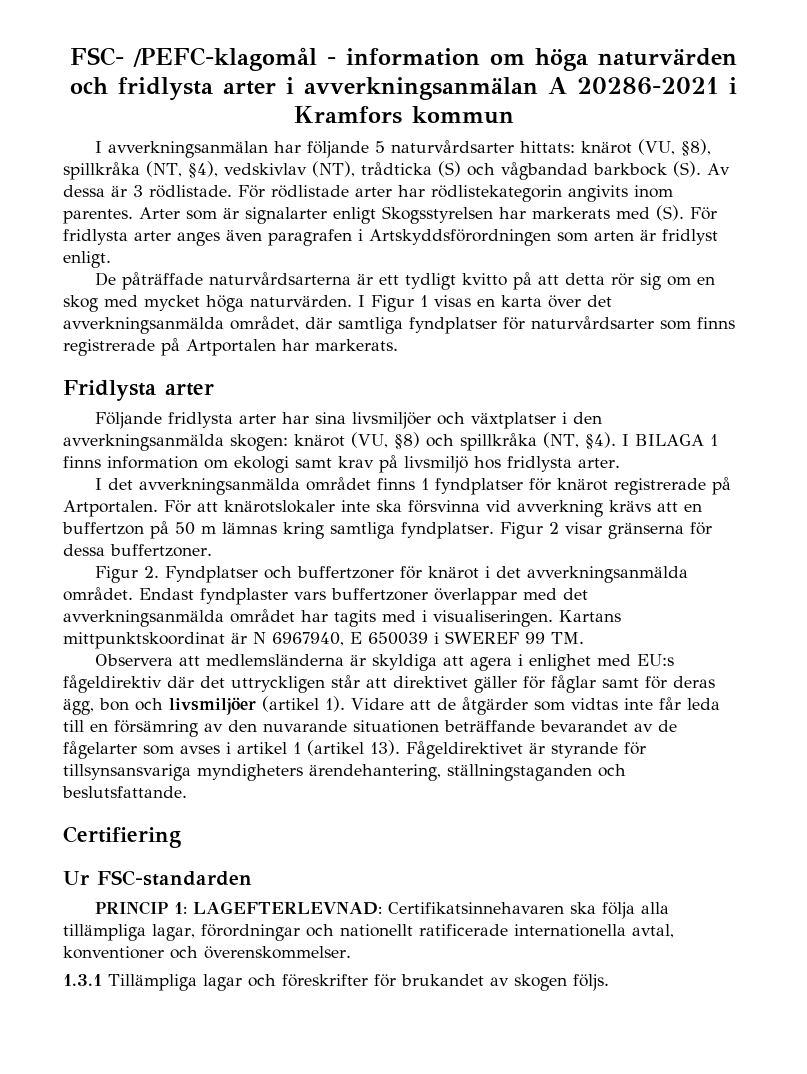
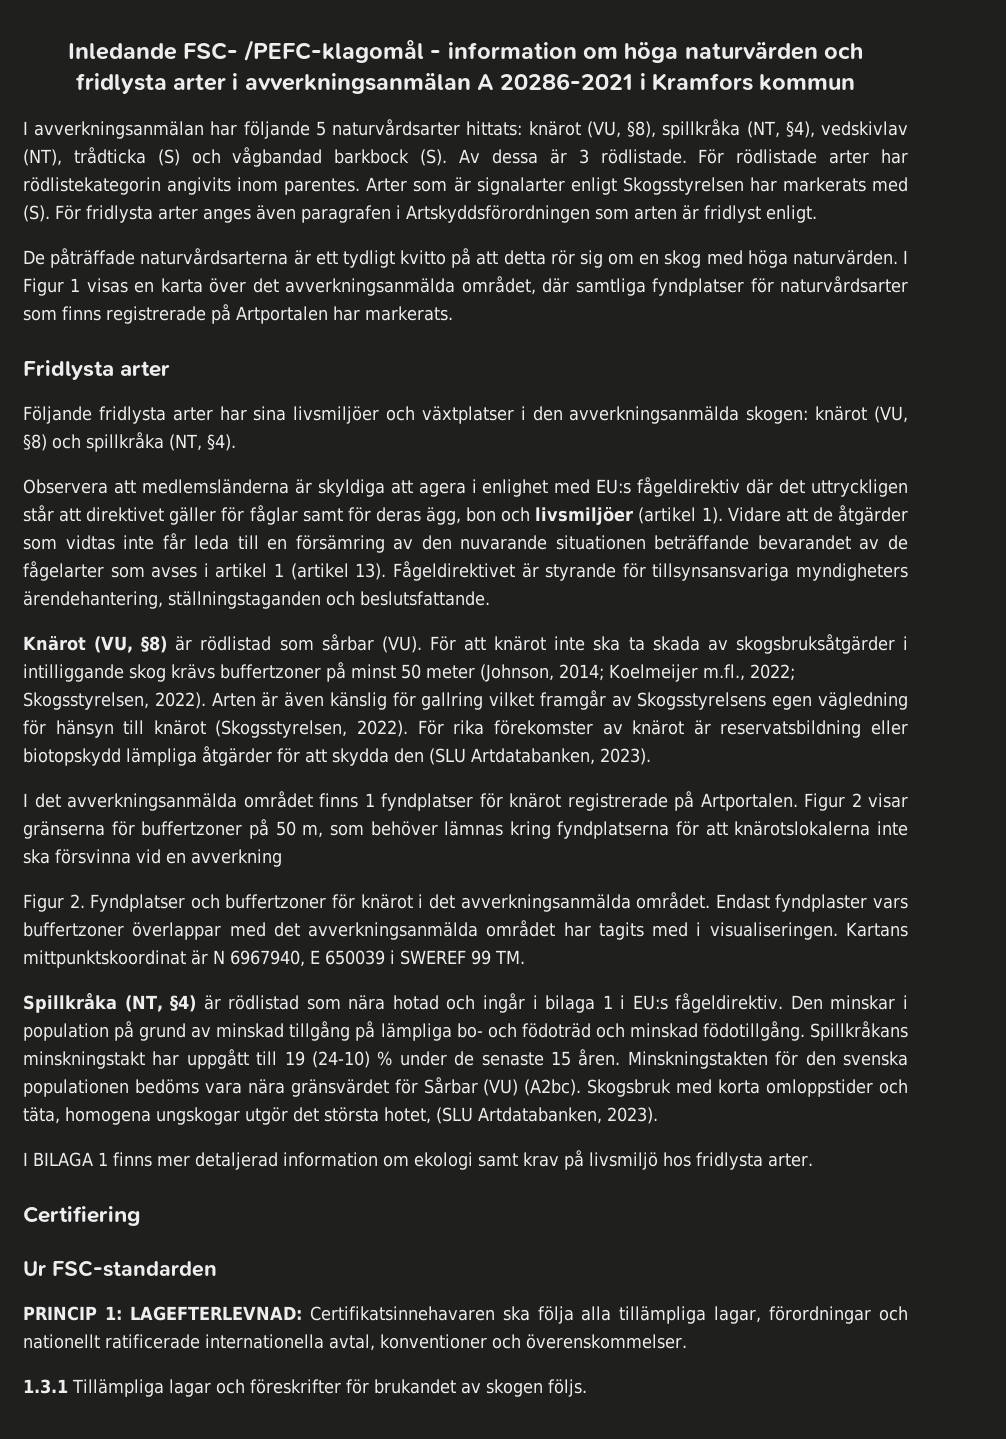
(70, 56) none -> [68,43,178,60] Inledande
[144,295,200,311] mycket -> (743, 257) none
[621,434,718,446] [63,455,620,473] [95,477,732,495] [63,500,702,517] [62,521,712,539] [63,544,212,557] [95,566,689,583] [63,587,588,605] [63,609,621,627] [63,631,584,649] I BILAGA 1 finns information om ekologi samt krav på livsmiljö hos fridlysta arter. // I det avverkningsanmälda området finns 1 fyndplatser för knärot registrerade på Artportalen. För att knärotslokaler inte ska försvinna vid avverkning krävs att en buffertzon på 50 m lämnas kring samtliga fyndplatser. Figur 2 visar gränserna för dessa buffertzoner. // Figur 2. Fyndplatser och buffertzoner för knärot i det avverkningsanmälda området. Endast fyndplaster vars buffertzoner överlappar med det avverkningsanmälda området har tagits med i visualiseringen. Kartans mittpunktskoordinat är N 6967940, E 650039 i SWEREF 99 TM. -> (236, 442) none
(187, 792) none -> [23,634,909,654] [23,662,795,682] [23,690,908,710] [23,720,909,738] [23,746,651,766] [23,791,908,811] [23,819,908,839] [23,849,282,867] [23,892,908,912] [23,920,908,940] [23,950,525,968] [23,993,908,1013] [23,1021,908,1041] [23,1049,908,1069] [23,1077,908,1097] [23,1107,658,1125] [23,1150,813,1170] // Knärot (VU, §8) är rödlistad som sårbar (VU). För att knärot inte ska ta skada av skogsbruksåtgärder i intilliggande skog krävs buffertzoner på minst 50 meter (Johnson, 2014; Koelmeijer m.fl., 2022; Skogsstyrelsen, 2022). Arten är även känslig för gallring vilket framgår av Skogsstyrelsens egen vägledning för hänsyn till knärot (Skogsstyrelsen, 2022). För rika förekomster av knärot är reservatsbildning eller biotopskydd lämpliga åtgärder för att skydda den (SLU Artdatabanken, 2023). // I det avverkningsanmälda området finns 1 fyndplatser för knärot registrerade på Artportalen. Figur 2 visar gränserna för buffertzoner på 50 m, som behöver lämnas kring fyndplatserna för att knärotslokalerna inte ska försvinna vid en avverkning // Figur 2. Fyndplatser och buffertzoner för knärot i det avverkningsanmälda området. Endast fyndplaster vars buffertzoner överlappar med det avverkningsanmälda området har tagits med i visualiseringen. Kartans mittpunktskoordinat är N 6967940, E 650039 i SWEREF 99 TM. // Spillkråka (NT, §4) är rödlistad som nära hotad och ingår i bilaga 1 i EU:s fågeldirektiv. Den minskar i population på grund av minskad tillgång på lämpliga bo- och födoträd och minskad födotillgång. Spillkråkans minskningstakt har uppgått till 19 (24-10) % under de senaste 15 åren. Minskningstakten för den svenska populationen bedöms vara nära gränsvärdet för Sårbar (VU) (A2bc). Skogsbruk med korta omloppstider och täta, homogena ungskogar utgör det största hotet, (SLU Artdatabanken, 2023). // I BILAGA 1 finns mer detaljerad information om ekologi samt krav på livsmiljö hos fridlysta arter.

